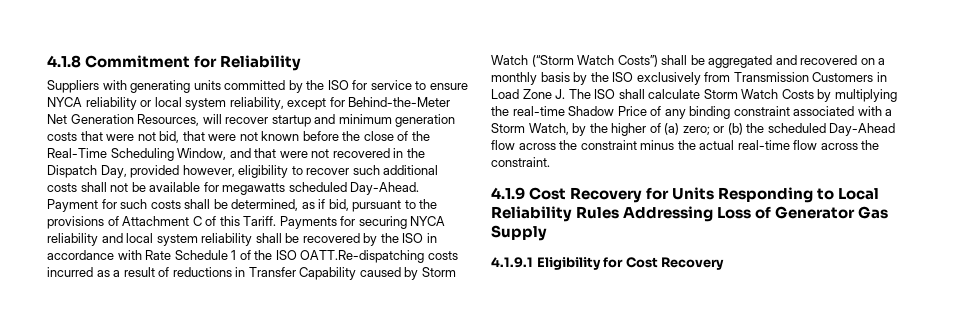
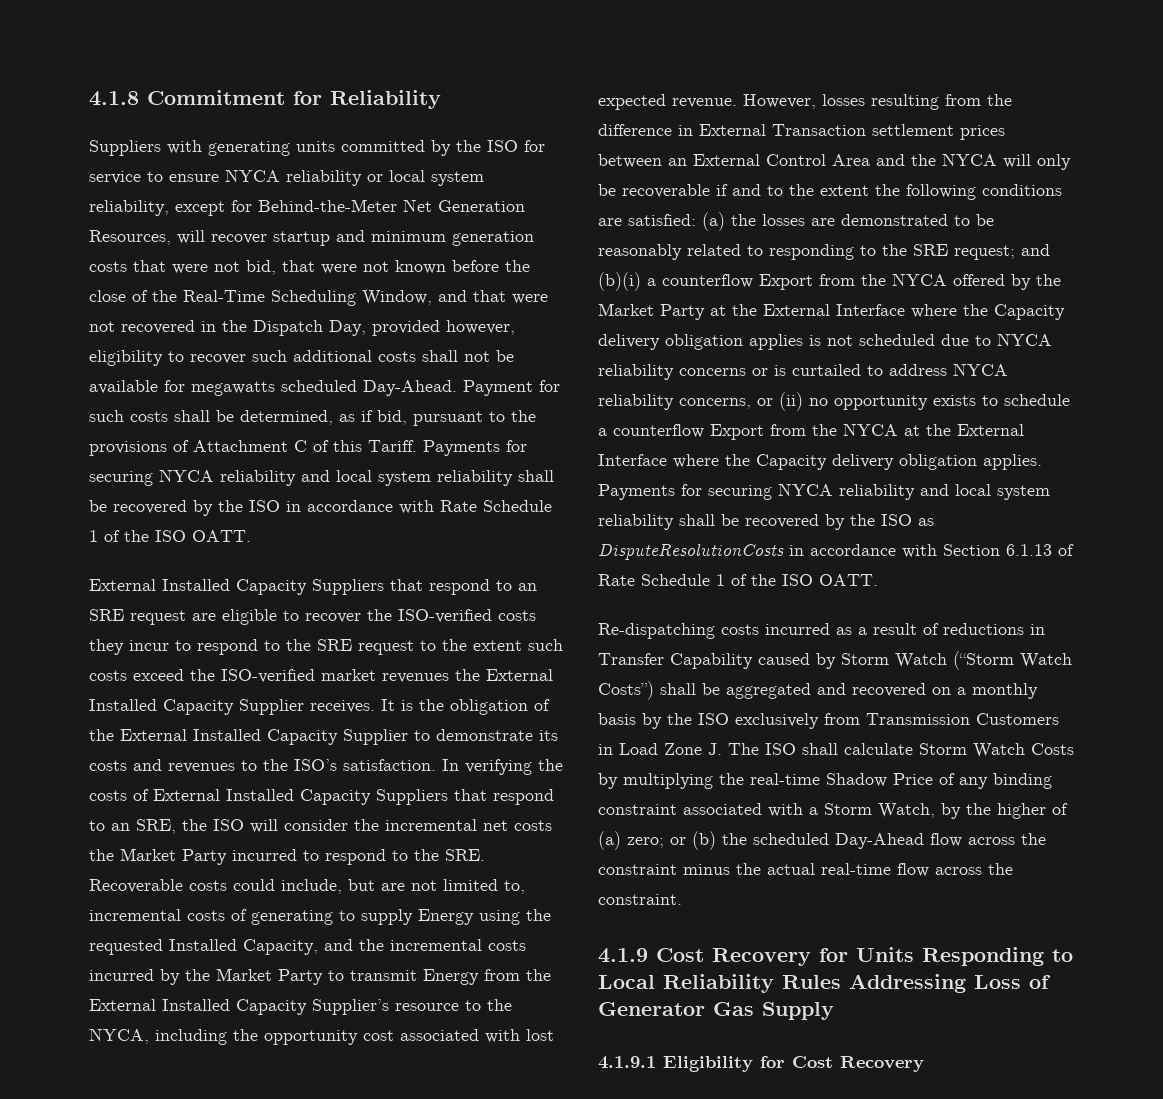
[300,250,425,263] OATT.Re-dispatching -> [192,530,251,542] [89,579,537,595] [89,609,536,625] [89,639,563,655] [89,669,553,683] [89,699,550,715] [89,729,558,745] [89,759,563,775] [89,789,554,805] [89,819,552,834] [89,848,485,865] [89,879,525,894] [89,909,551,925] [89,939,526,955] [89,968,551,985] [89,999,512,1015] [89,1028,554,1045] [598,94,1012,110] [598,124,1005,140] [598,153,1071,170] [598,184,1062,200] [598,212,994,231] [598,244,1050,260] [598,272,1061,291] [598,303,1065,320] [598,333,1052,350] [598,363,1008,380] [598,392,1070,411] [598,423,1024,440] [598,454,1042,470] [598,483,1050,500] [598,514,934,530] [598,543,1074,560] [598,574,878,586] [598,623,715,639] OATT. // External Installed Capacity Suppliers that respond to an SRE request are eligible to recover the ISO-verified costs they incur to respond to the SRE request to the extent such costs exceed the ISO-verified market revenues the External Installed Capacity Supplier receives. It is the obligation of the External Installed Capacity Supplier to demonstrate its costs and revenues to the ISO’s satisfaction. In verifying the costs of External Installed Capacity Suppliers that respond to an SRE, the ISO will consider the incremental net costs the Market Party incurred to respond to the SRE. Recoverable costs could include, but are not limited to, incremental costs of generating to supply Energy using the requested Installed Capacity, and the incremental costs incurred by the Market Party to transmit Energy from the External Installed Capacity Supplier’s resource to the NYCA, including the opportunity cost associated with lost expected revenue. However, losses resulting from the difference in External Transaction settlement prices between an External Control Area and the NYCA will only be recoverable if and to the extent the following conditions are satisfied: (a) the losses are demonstrated to be reasonably related to responding to the SRE request; and (b)(i) a counterflow Export from the NYCA offered by the Market Party at the External Interface where the Capacity delivery obligation applies is not scheduled due to NYCA reliability concerns or is curtailed to address NYCA reliability concerns, or (ii) no opportunity exists to schedule a counterflow Export from the NYCA at the External Interface where the Capacity delivery obligation applies. Payments for securing NYCA reliability and local system reliability shall be recovered by the ISO as DisputeResolutionCosts in accordance with Section 6.1.13 of Rate Schedule 1 of the ISO OATT. // Re-dispatching

